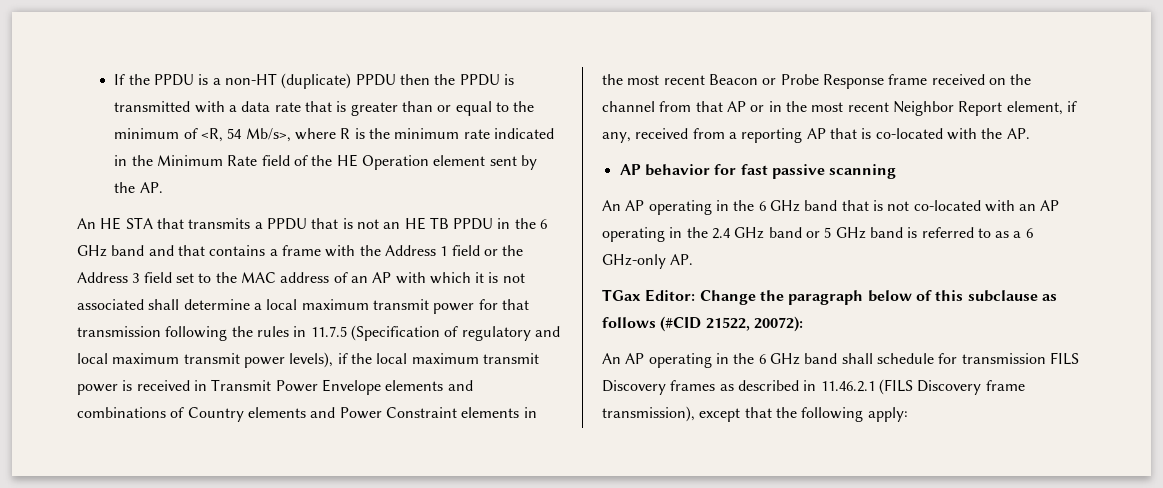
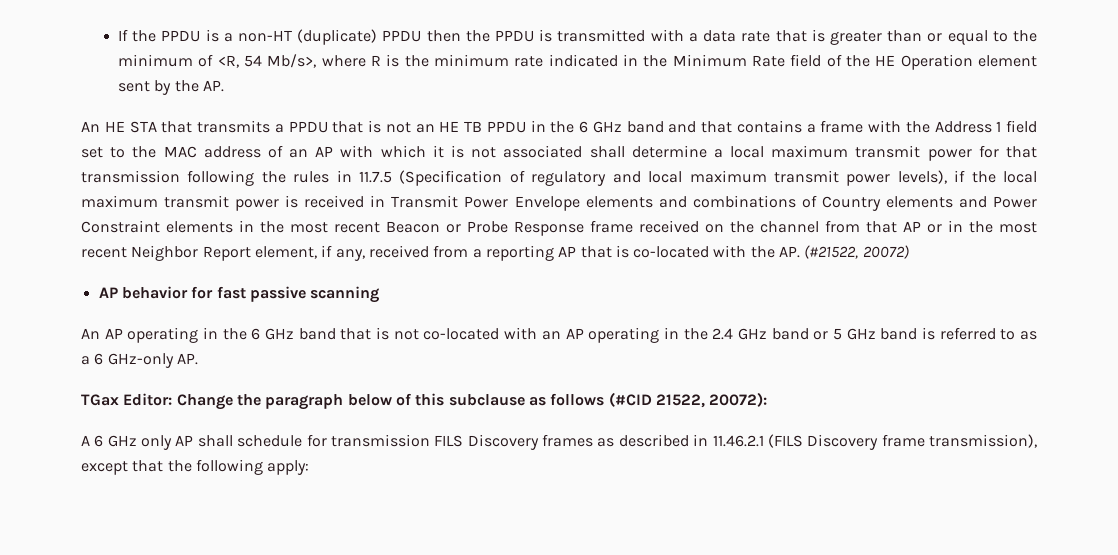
[483,245,524,256] [77,272,172,283] or the Address 3 field -> (1037, 126) none
(1030, 133) none -> [804,245,909,259] (#21522, 20072)
[602,353,838,368] An AP operating in the 6 GHz band -> [81,435,194,450] A 6 GHz only AP

